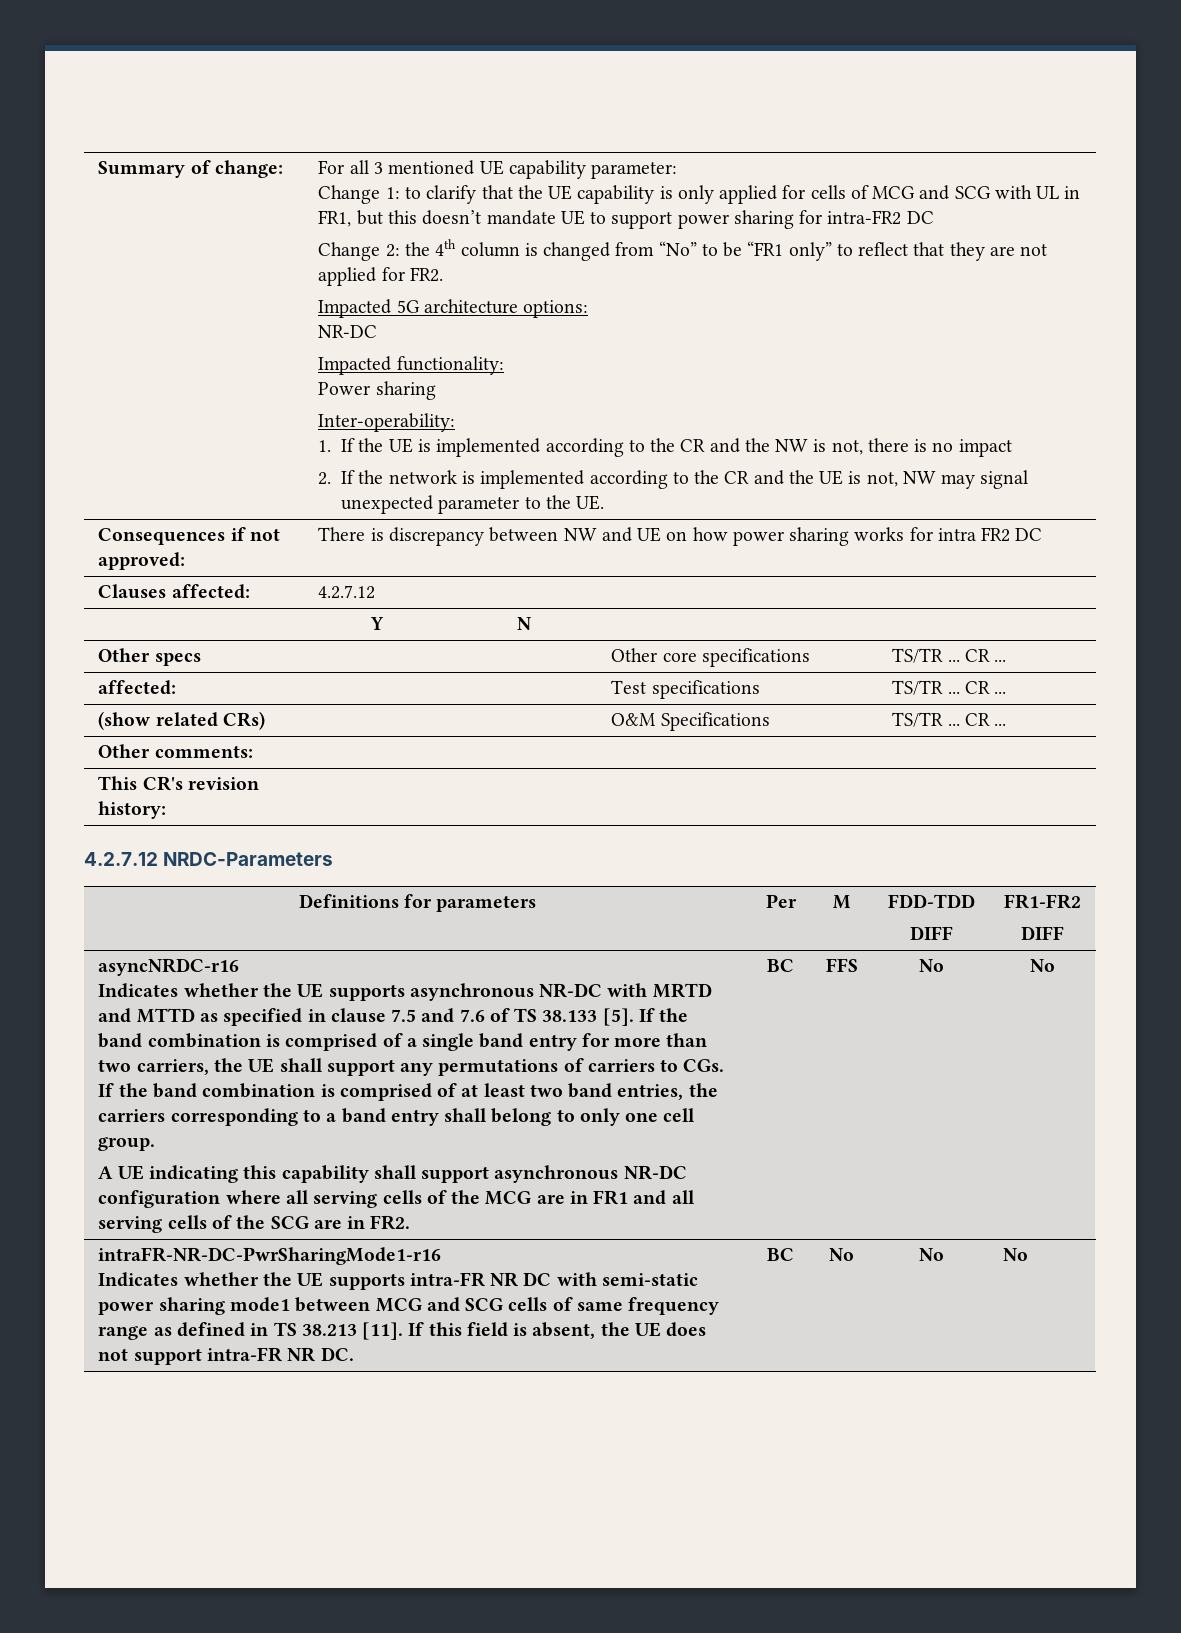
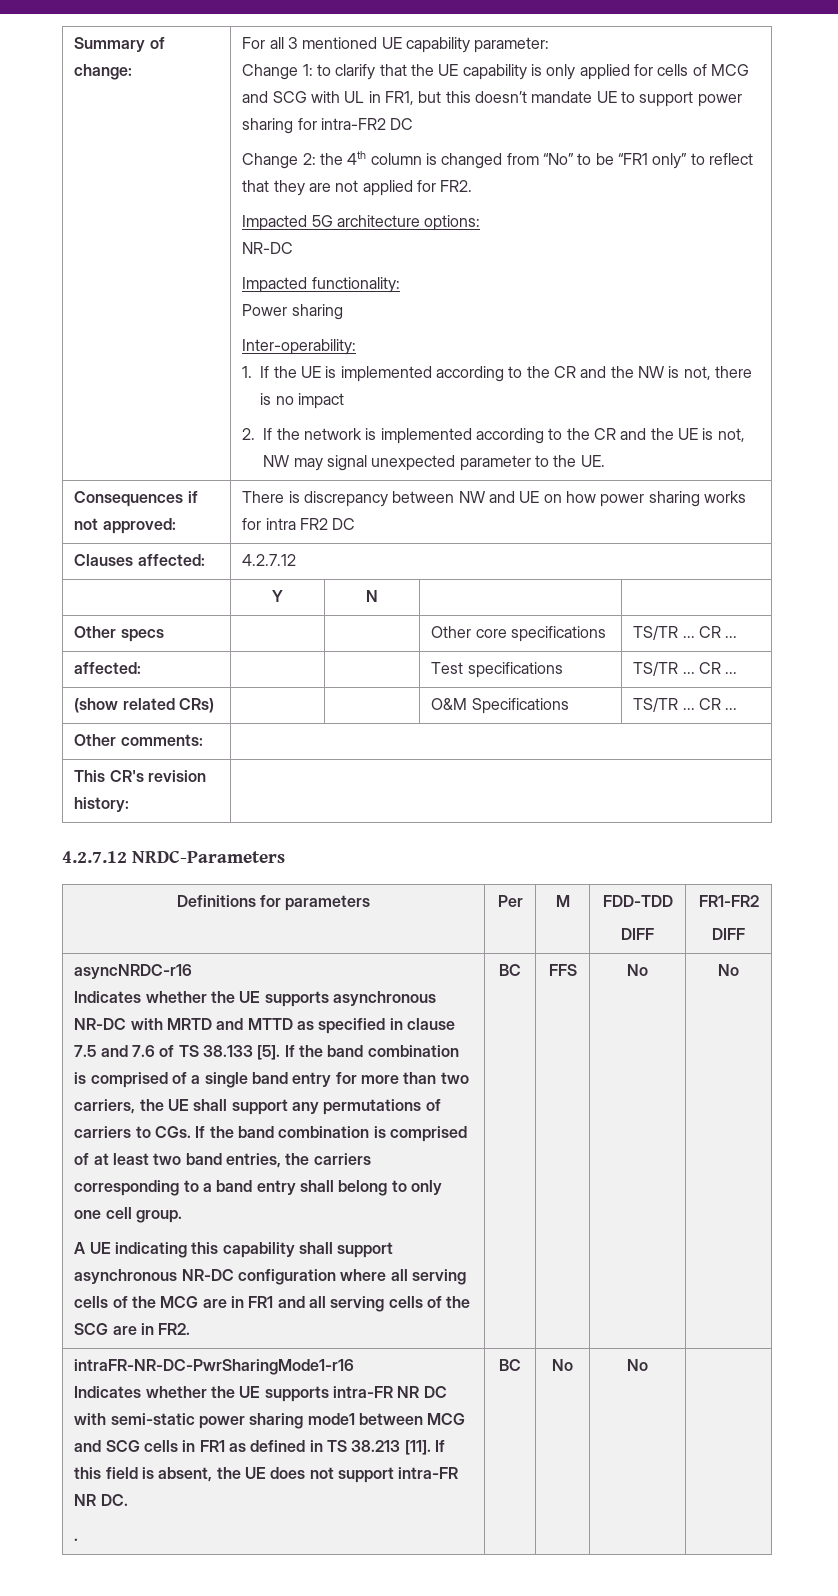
[552,1297,720,1315] [98,1326,149,1340] of same frequency range -> [182,1440,225,1452] in FR1
(354, 1354) none -> [74,1538,79,1541] // .
[1003,1248,1029,1261] No -> (648, 1365) none

